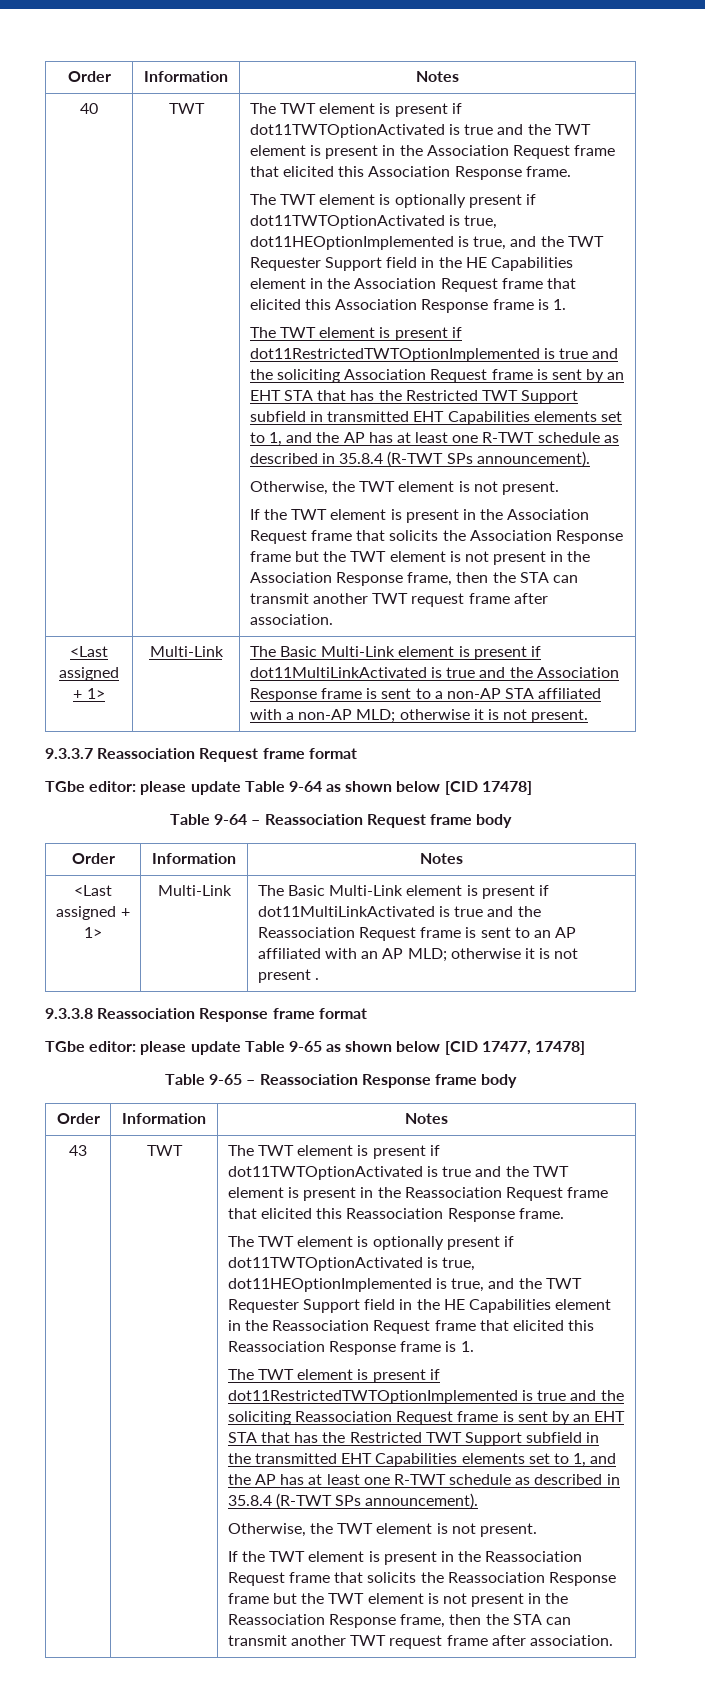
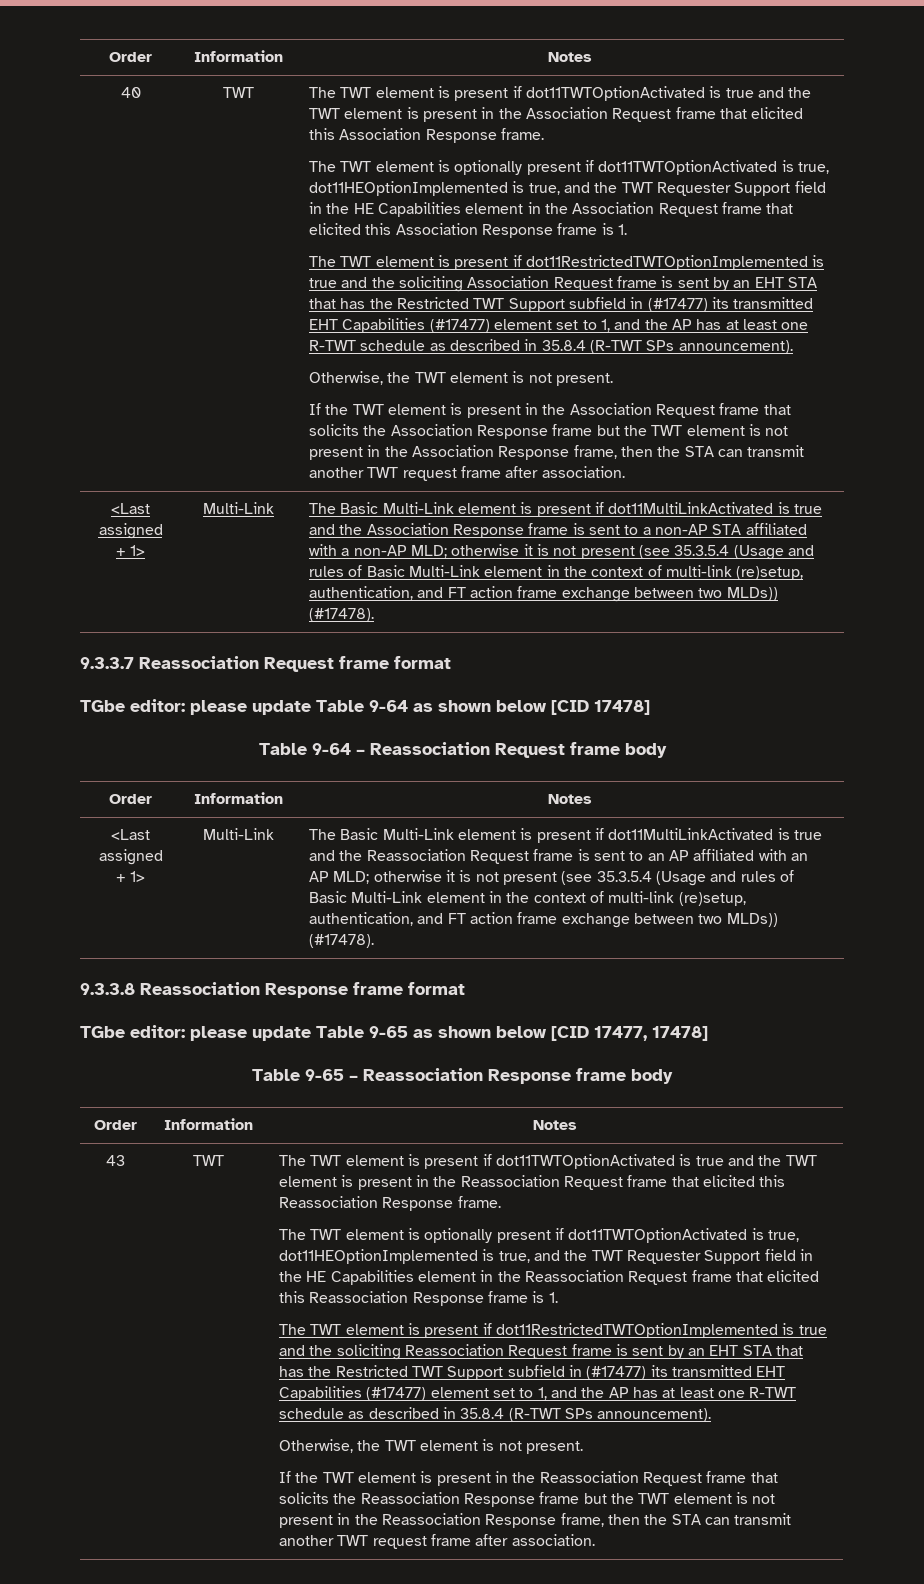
[327,411,597,425] transmitted EHT Capabilities elements -> [647,297,814,312] [309,318,553,333] (#17477) its transmitted EHT Capabilities (#17477) element
[531,709,589,723] present. -> [580,545,814,560] [309,565,804,580] [309,586,778,602] [309,608,375,622] present (see 35.3.5.4 (Usage and rules of Basic Multi-Link element in the context of multi-link (re)setup, authentication, and FT action frame exchange between two MLDs)) (#17478).
[314,978,319,980] . -> [561,870,794,886] [309,891,746,906] [309,912,778,928] [309,934,375,948] (see 35.3.5.4 (Usage and rules of Basic Multi-Link element in the context of multi-link (re)setup, authentication, and FT action frame exchange between two MLDs)) (#17478).
[227,1453,525,1467] the transmitted EHT Capabilities elements -> [586,1365,786,1380] [279,1386,489,1401] (#17477) its transmitted EHT Capabilities (#17477) element

